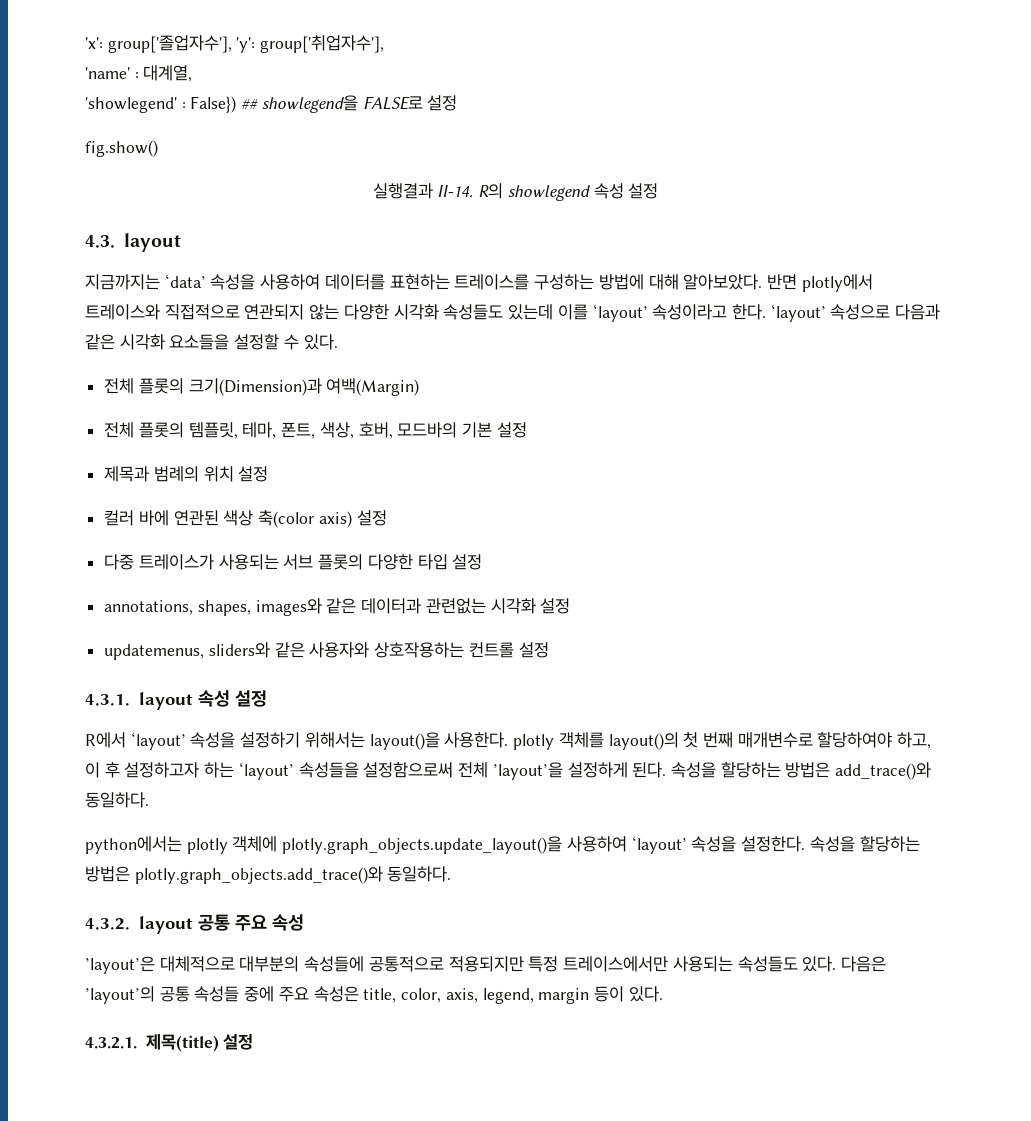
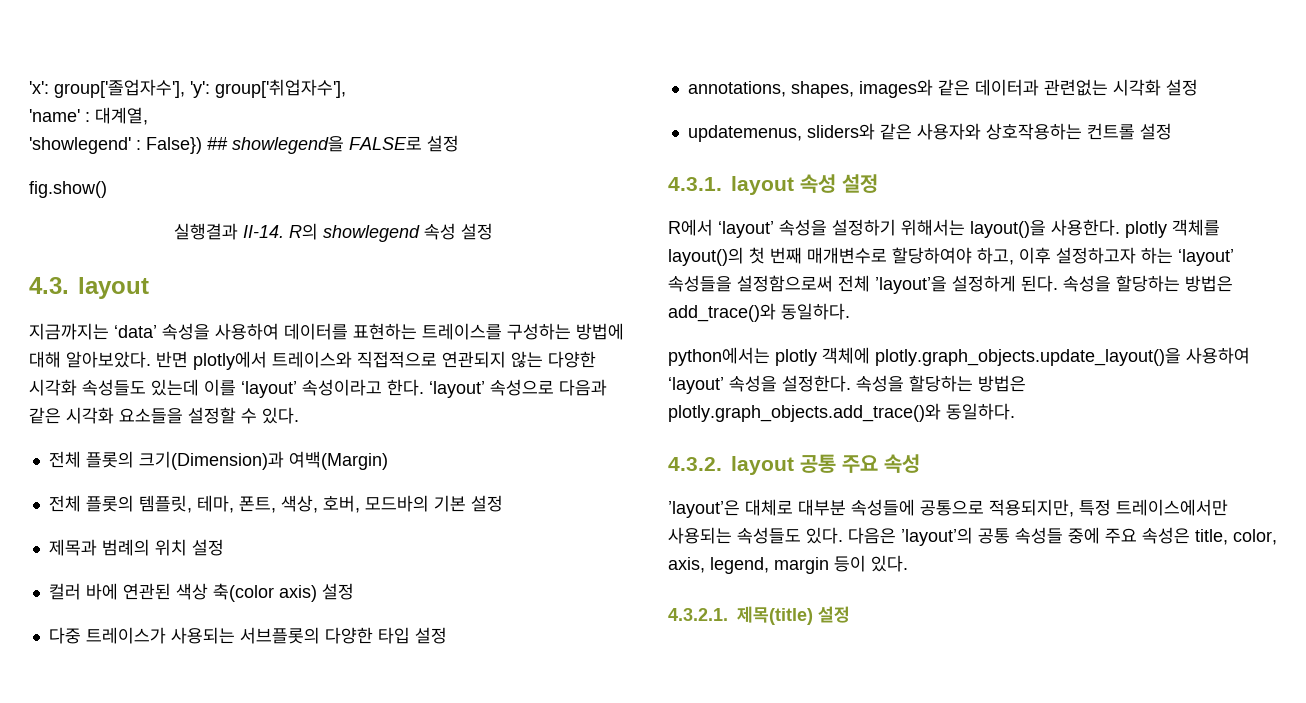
[283,554,364,570] 서브 플롯의 -> [239,627,320,644] 서브플롯의
[85,762,120,778] 이 후 -> [1019,247,1051,264] 이후
[159,956,524,972] 대체적으로 대부분의 속성들에 공통적으로 적용되지만 -> [745,499,1074,517] 대체로 대부분 속성들에 공통으로 적용되지만,

